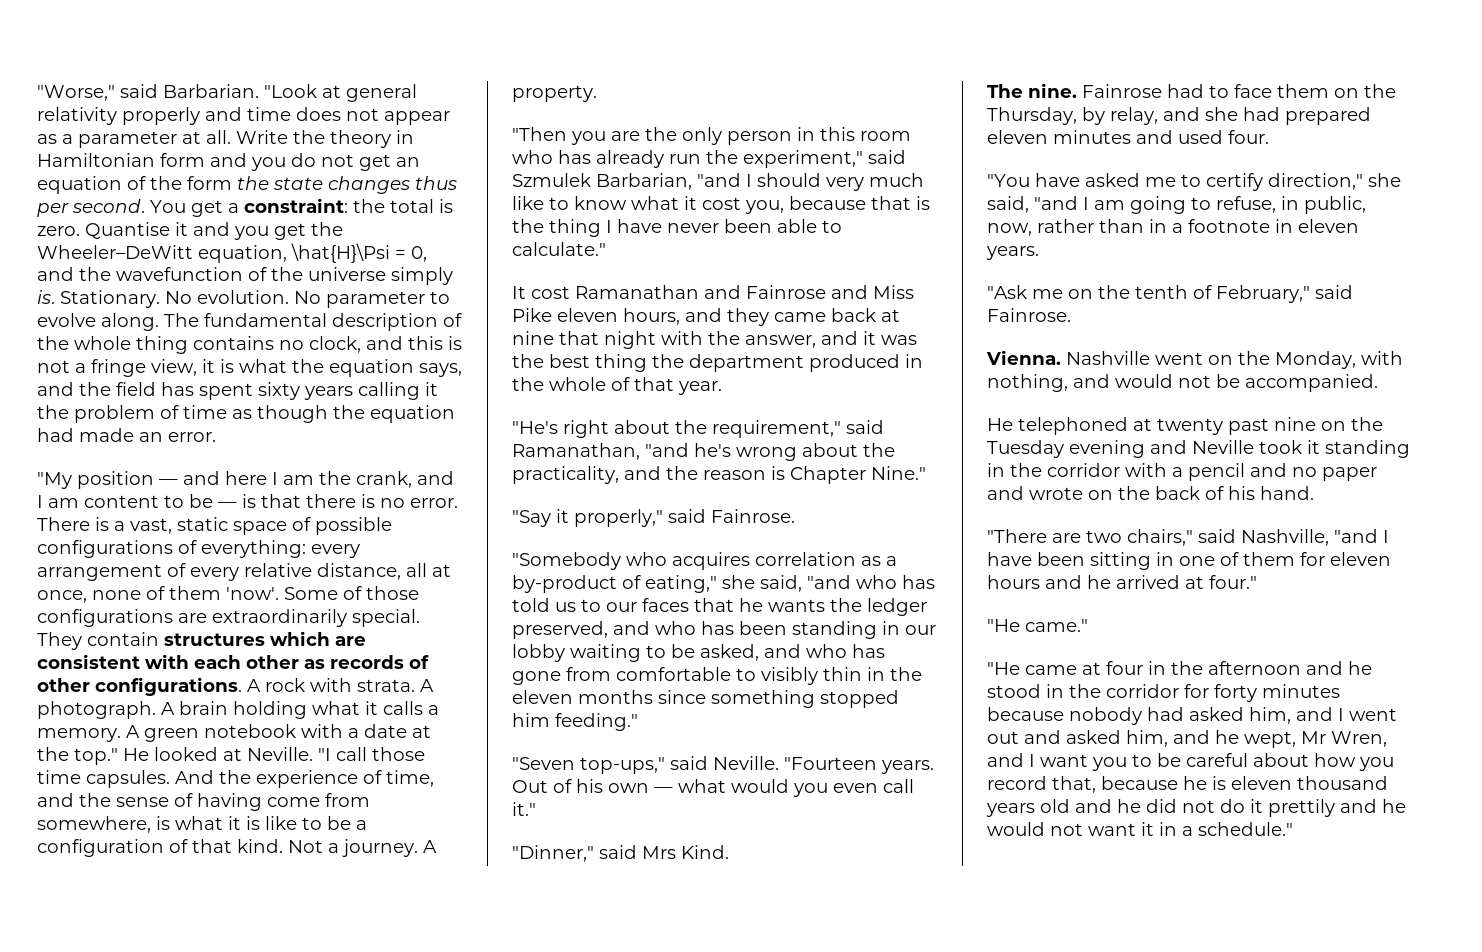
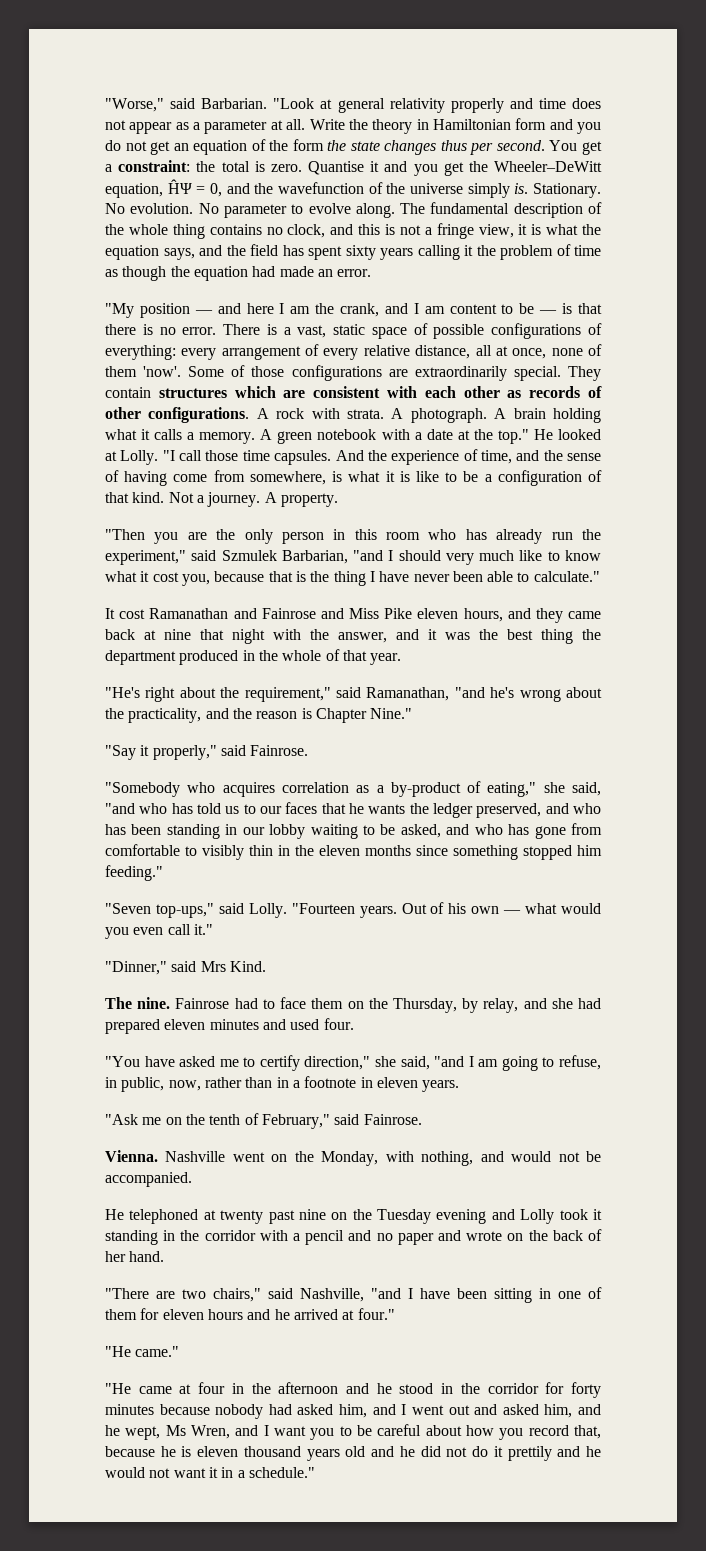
[291,243,390,263] \hat{H}\Psi -> [167,179,192,194] ĤΨ
[247,747,313,761] Neville. -> [120,450,159,465] Lolly.
[713,756,779,770] Neville. -> [248,903,287,918] Lolly.
[1192,440,1254,454] Neville -> [520,1209,555,1224] Lolly
[1228,486,1255,500] his -> [105,1251,126,1262] her
[1301,731,1326,744] Mr -> [165,1425,186,1436] Ms

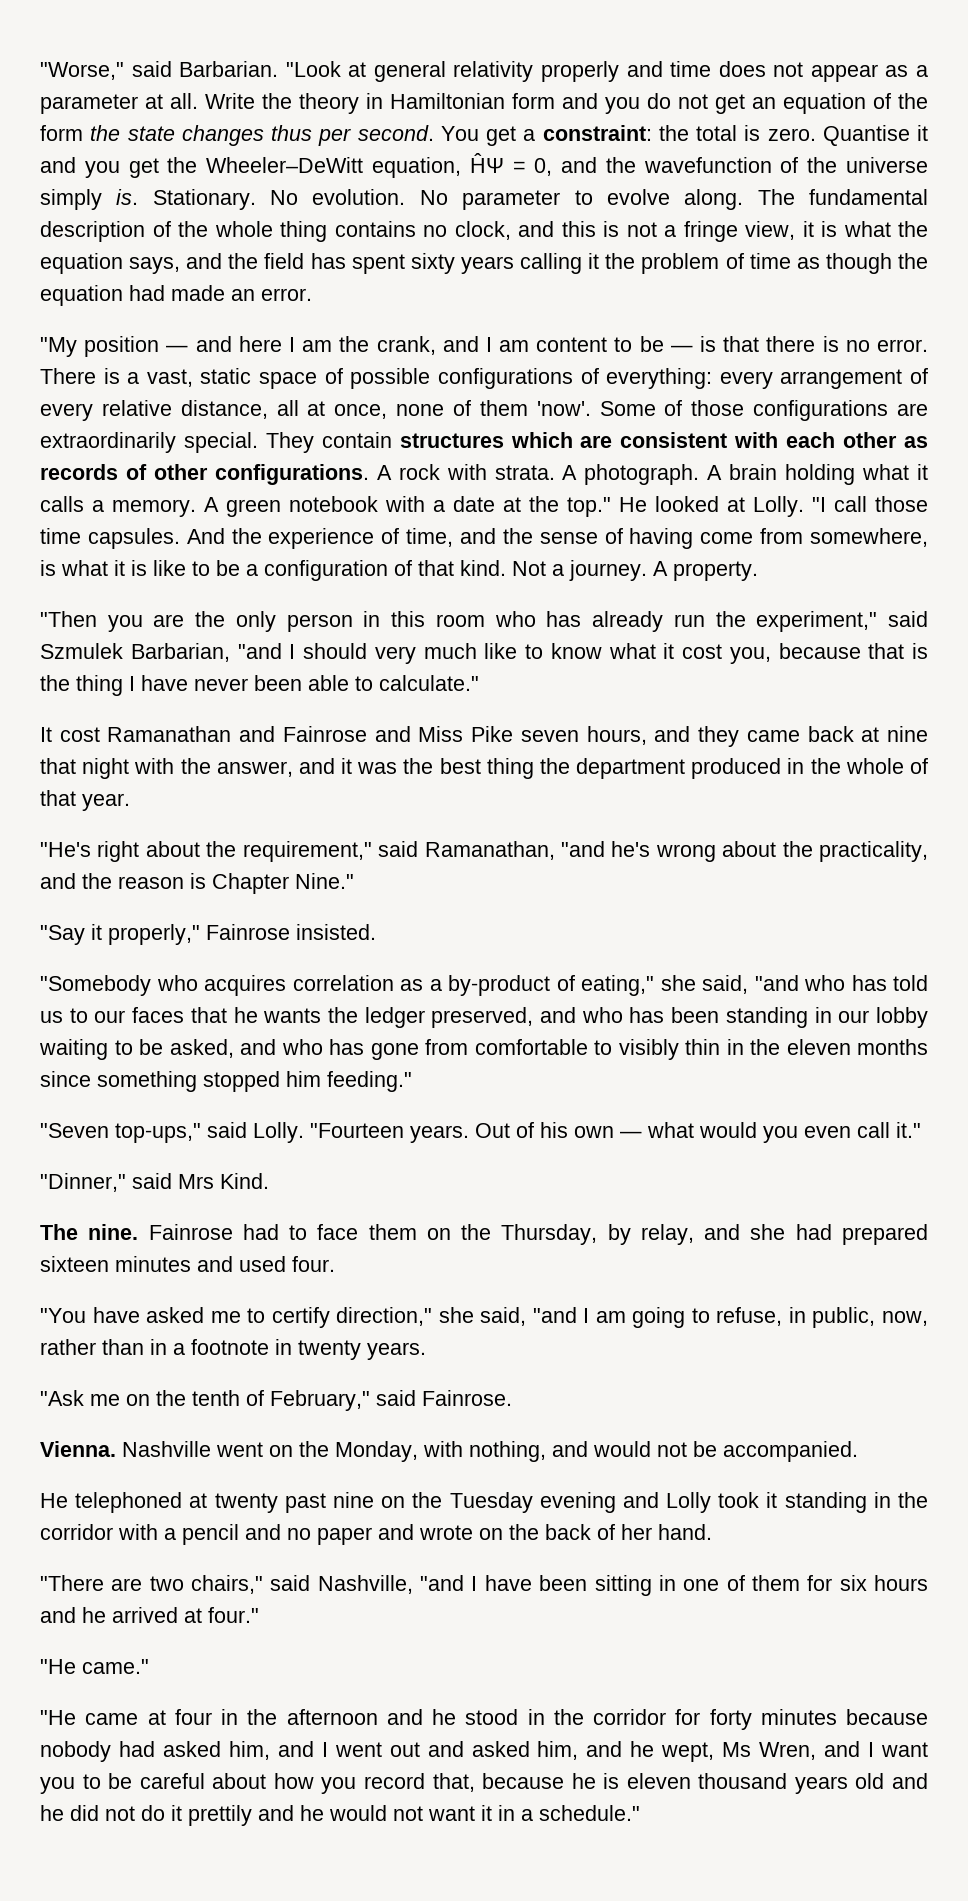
[417,608,459,619] eleven -> [520,730,579,742] seven
[220,745,309,756] said Fainrose. -> [206,924,376,940] Fainrose insisted.
[164,1019,206,1030] eleven -> [40,1256,109,1272] sixteen
[376,1077,418,1088] eleven -> [298,1340,361,1360] twenty
[162,1309,204,1320] eleven -> [839,1575,867,1591] six

